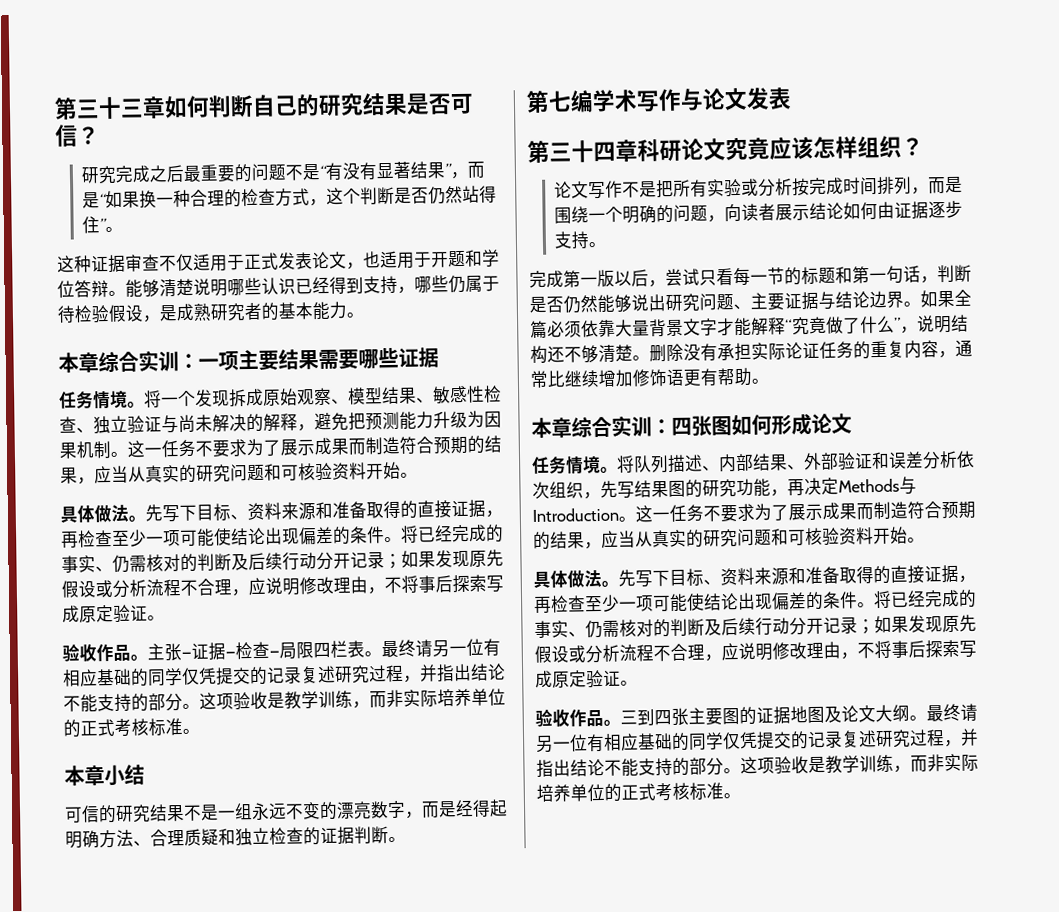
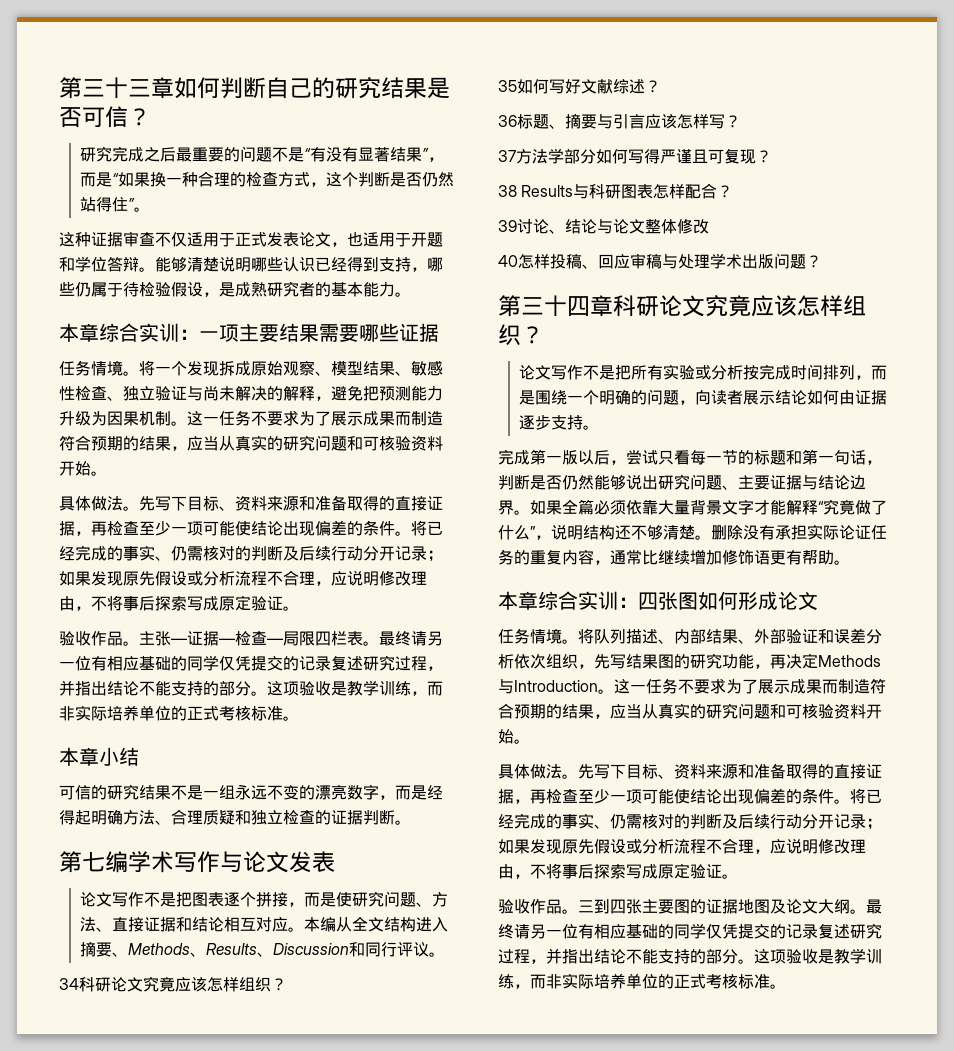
(792, 98) none -> [79,891,448,907] [79,916,448,932] [79,941,445,957] [59,976,287,992] [498,78,661,94] [498,113,741,129] [498,148,772,164] [498,183,734,199] [498,218,709,234] [498,253,822,269] // 论文写作不是把图表逐个拼接，而是使研究问题、方法、直接证据和结论相互对应。本编从全文结构进入摘要、Methods、Results、Discussion和同行评议。 // 34科研论文究竟应该怎样组织？ // 35如何写好文献综述？ // 36标题、摘要与引言应该怎样写？ // 37方法学部分如何写得严谨且可复现？ // 38 Results与科研图表怎样配合？ // 39讨论、结论与论文整体修改 // 40怎样投稿、回应审稿与处理学术出版问题？

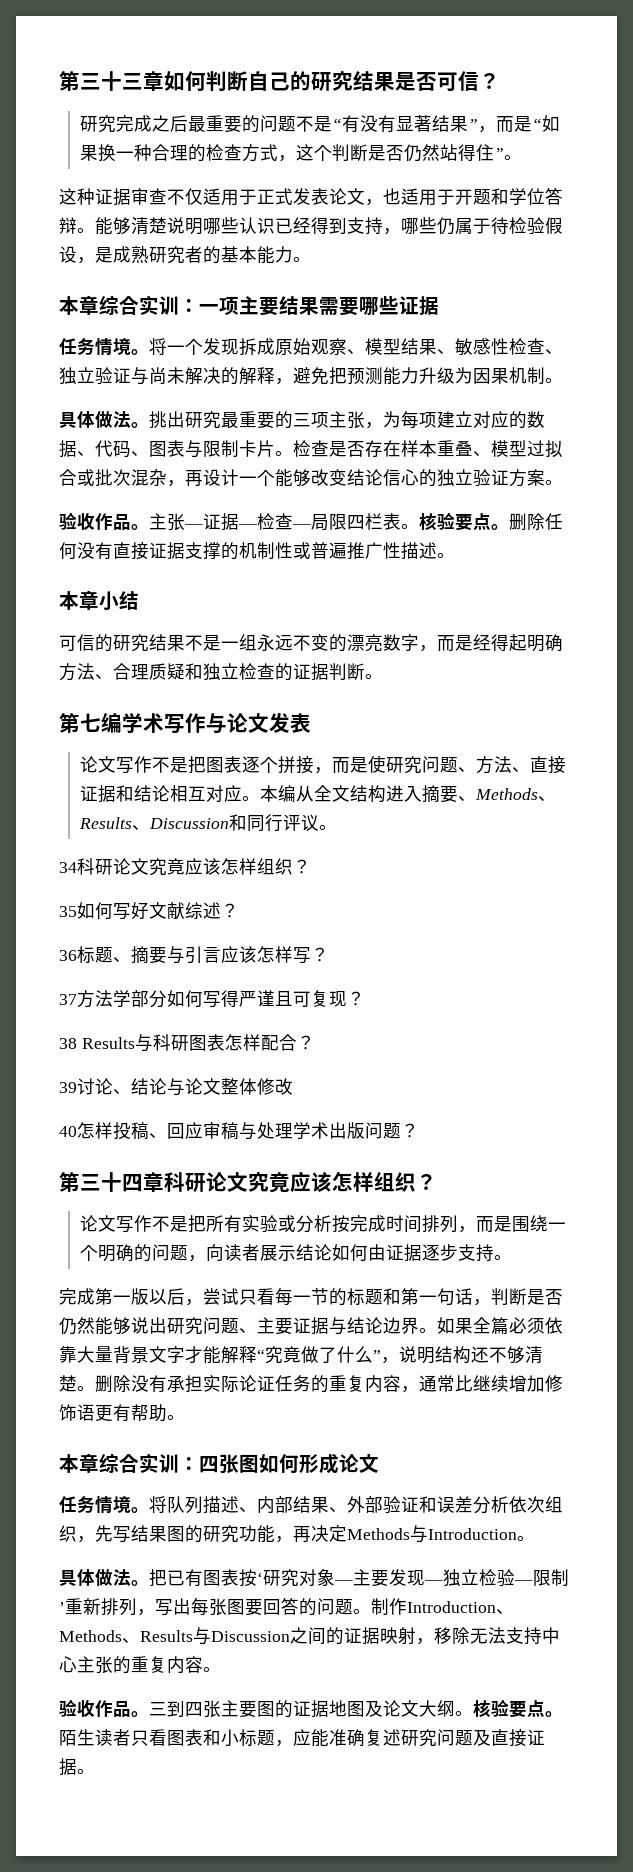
[187,410,443,426] [59,435,443,451] [59,461,107,476] [59,495,443,511] [59,520,443,536] [59,545,443,562] [59,570,427,586] [59,595,283,611] 这一任务不要求为了展示成果而制造符合预期的结果，应当从真实的研究问题和可核验资料开始。 // 具体做法。先写下目标、资料来源和准备取得的直接证据，再检查至少一项可能使结论出现偏差的条件。将已经完成的事实、仍需核对的判断及后续行动分开记录；如果发现原先假设或分析流程不合理，应说明修改理由，不将事后探索写成原定验证 -> [59,411,545,429] [59,440,563,458] [59,469,545,487] // 具体做法。挑出研究最重要的三项主张，为每项建立对应的数据、代码、图表与限制卡片。检查是否存在样本重叠、模型过拟合或批次混杂，再设计一个能够改变结论信心的独立验证方案
[379,631,443,646] [59,655,443,671] [59,680,443,696] [59,705,283,721] 最终请另一位有相应基础的同学仅凭提交的记录复述研究过程，并指出结论不能支持的部分。这项验收是教学训练，而非实际培养单位的正式考核标准 -> [419,512,563,531] [59,542,437,560] 核验要点。删除任何没有直接证据支撑的机制性或普遍推广性描述
[614,678,886,694] [498,703,882,719] [498,729,530,744] [498,763,882,779] [498,788,882,804] [498,813,882,830] [498,838,866,854] [498,863,722,879] 这一任务不要求为了展示成果而制造符合预期的结果，应当从真实的研究问题和可核验资料开始。 // 具体做法。先写下目标、资料来源和准备取得的直接证据，再检查至少一项可能使结论出现偏差的条件。将已经完成的事实、仍需核对的判断及后续行动分开记录；如果发现原先假设或分析流程不合理，应说明修改理由，不将事后探索写成原定验证 -> [59,1569,569,1587] [59,1597,514,1616] [59,1627,560,1645] [59,1656,203,1674] // 具体做法。把已有图表按‘研究对象—主要发现—独立检验—限制’重新排列，写出每张图要回答的问题。制作Introduction、Methods、Results与Discussion之间的证据映射，移除无法支持中心主张的重复内容
[866,899,882,914] [498,923,882,939] [498,948,882,964] [498,973,770,989] 最终请另一位有相应基础的同学仅凭提交的记录复述研究过程，并指出结论不能支持的部分。这项验收是教学训练，而非实际培养单位的正式考核标准 -> [473,1699,563,1718] [59,1729,545,1747] [59,1758,77,1776] 核验要点。陌生读者只看图表和小标题，应能准确复述研究问题及直接证据

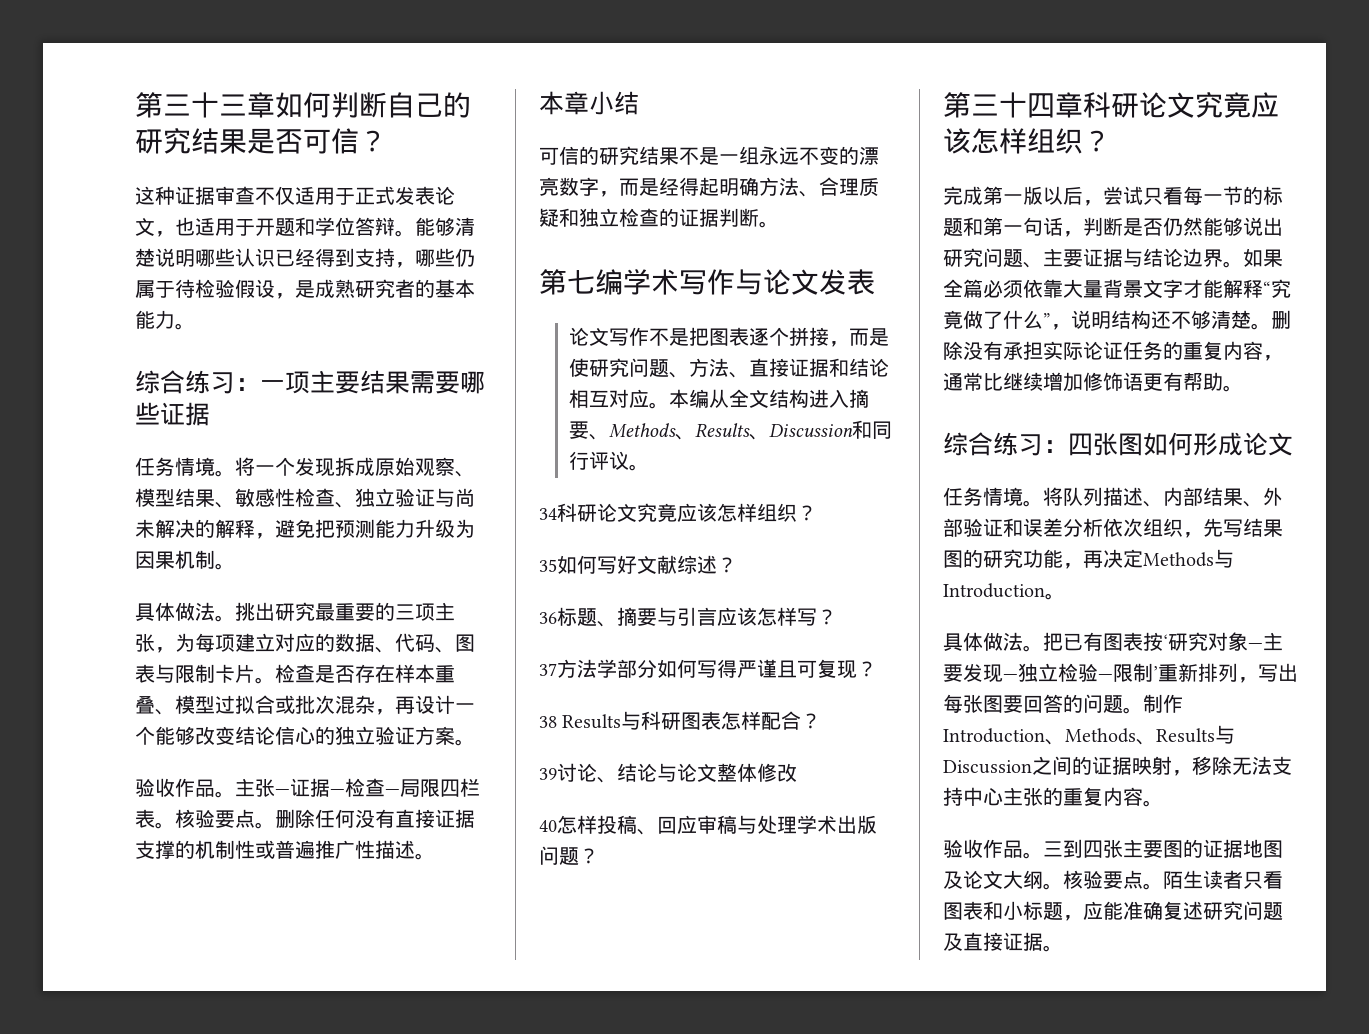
[79,115,560,133] [79,144,522,162] // 研究完成之后最重要的问题不是“有没有显著结果”，而是“如果换一种合理的检查方式，这个判断是否仍然站得住”。 -> (387, 141) none
[59,295,179,316] 本章综合实训 -> [135,370,235,394] 综合练习
[79,1215,566,1233] [79,1244,512,1262] // 论文写作不是把所有实验或分析按完成时间排列，而是围绕一个明确的问题，向读者展示结论如何由证据逐步支持。 -> (1111, 141) none
[59,1453,179,1474] 本章综合实训 -> [943,432,1043,456] 综合练习

